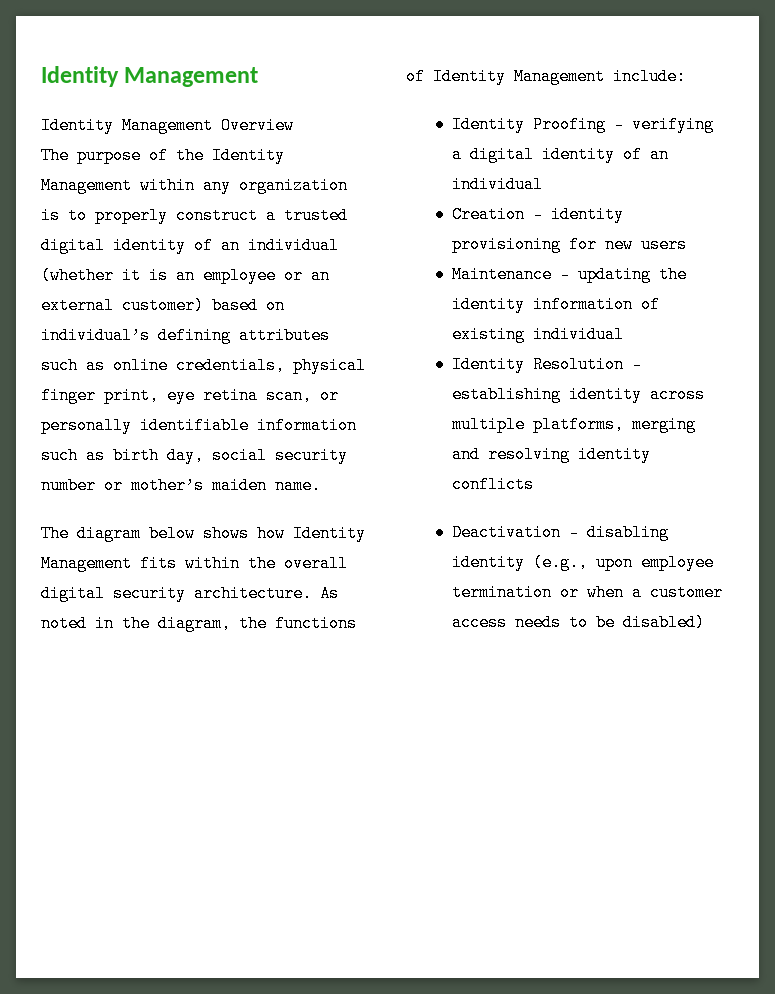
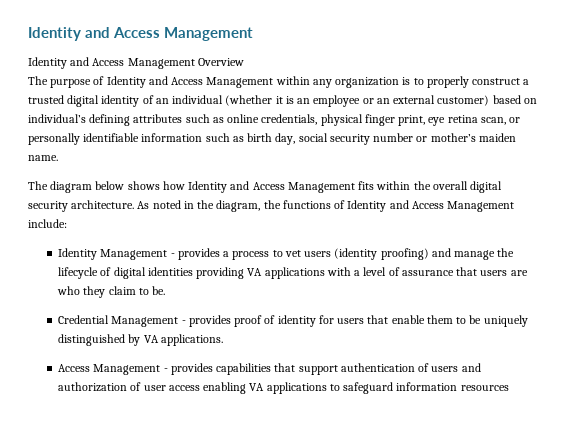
[41,66,119,87] Identity -> [28,27,160,41] Identity and Access
(114, 125) none -> [70,57,125,66] and Access
[176,147,285,164] the Identity -> [106,76,204,88] Identity and Access
(366, 533) none -> [230,181,285,190] and Access
(506, 76) none -> [389,200,444,209] and Access
[532,116,714,133] [451,146,669,163] [451,176,543,193] [451,206,624,223] [451,236,687,253] [451,266,687,283] [451,296,660,313] [451,326,624,343] [451,356,641,373] [451,386,705,403] [451,416,696,433] [451,446,651,463] [451,476,534,493] [451,524,669,541] [451,554,714,571] [451,584,723,601] [451,614,705,631] Proofing – verifying a digital identity of an individual // Creation – identity provisioning for new users // Maintenance – updating the identity information of existing individual // Identity Resolution – establishing identity across multiple platforms, merging and resolving identity conflicts // Deactivation – disabling identity (e.g., upon employee termination or when a customer access needs to be disabled) -> [100,248,515,260] [58,267,528,279] [57,286,166,298] [58,315,528,327] [58,334,223,346] [58,363,481,375] [58,382,509,394] Management - provides a process to vet users (identity proofing) and manage the lifecycle of digital identities providing VA applications with a level of assurance that users are who they claim to be. // Credential Management - provides proof of identity for users that enable them to be uniquely distinguished by VA applications. // Access Management - provides capabilities that support authentication of users and authorization of user access enabling VA applications to safeguard information resources

